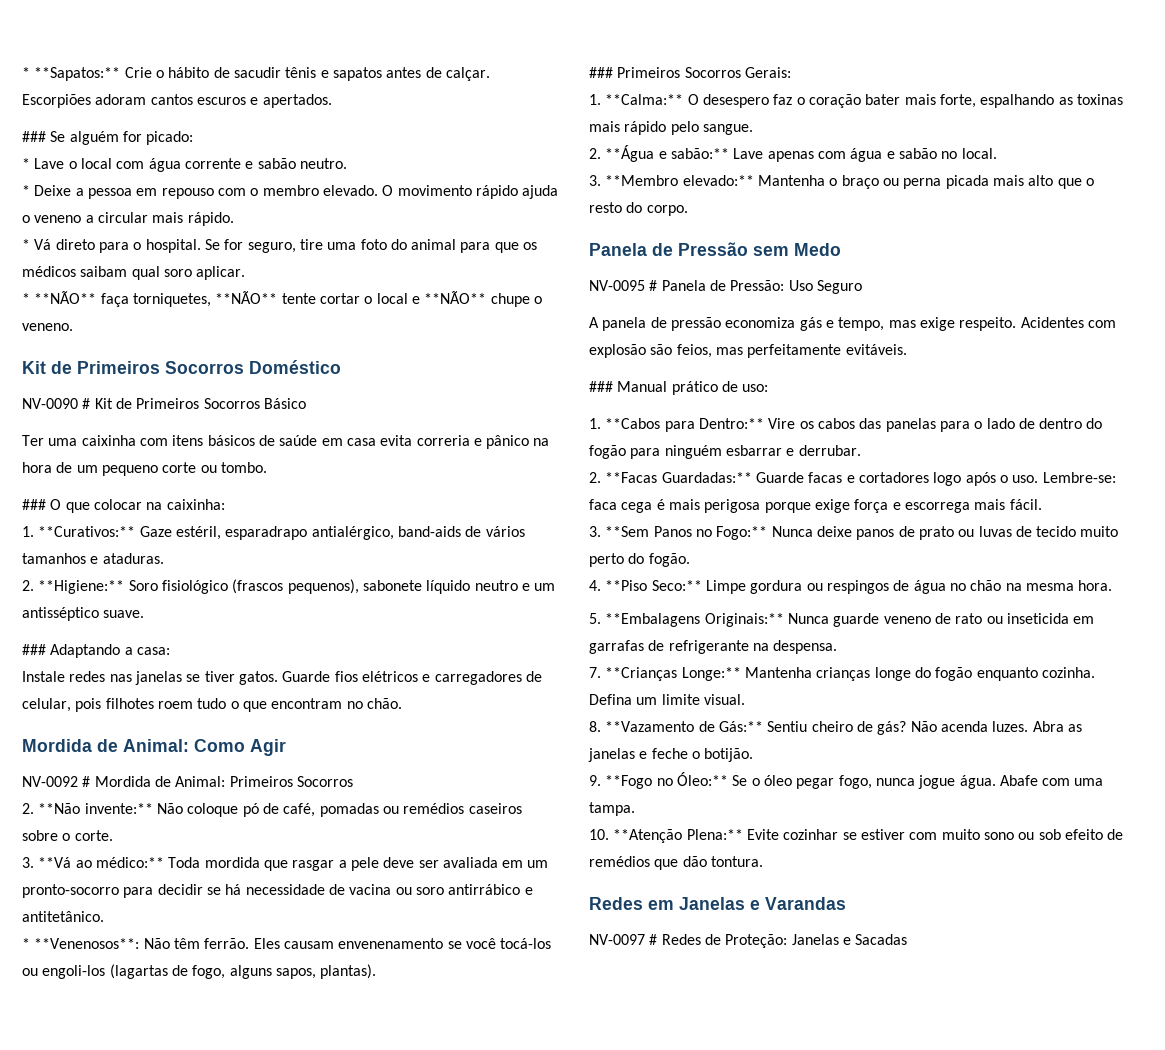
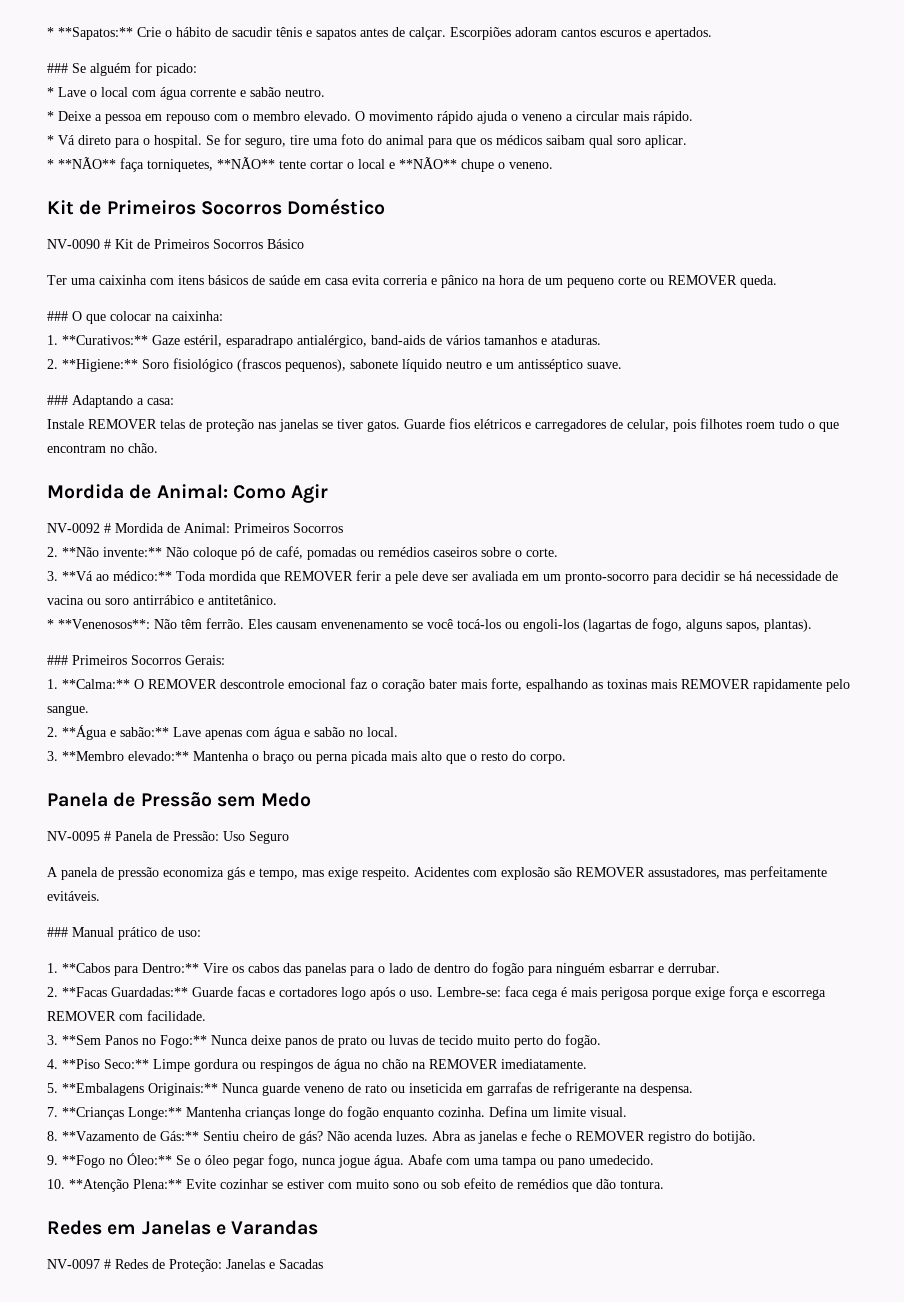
[220,462,267,473] tombo. -> [668,275,777,288] REMOVER queda.
[69,671,106,682] redes -> [88,419,254,432] REMOVER telas de proteção
[292,860,335,871] rasgar -> [284,570,381,581] REMOVER ferir
[702,94,769,108] desespero -> [148,679,346,689] REMOVER descontrole emocional
[624,121,667,135] rápido -> [681,679,822,692] REMOVER rapidamente
[676,344,712,358] feios, -> [576,867,720,879] REMOVER assustadores,
[974,499,1042,510] mais fácil. -> [47,1010,206,1021] REMOVER com facilidade.
[1025,580,1113,591] mesma hora. -> [429,1059,587,1069] REMOVER imediatamente.
(700, 755) none -> [576,1131,709,1144] REMOVER registro do
[589,802,635,816] tampa. -> [502,1155,654,1168] tampa ou pano umedecido.

